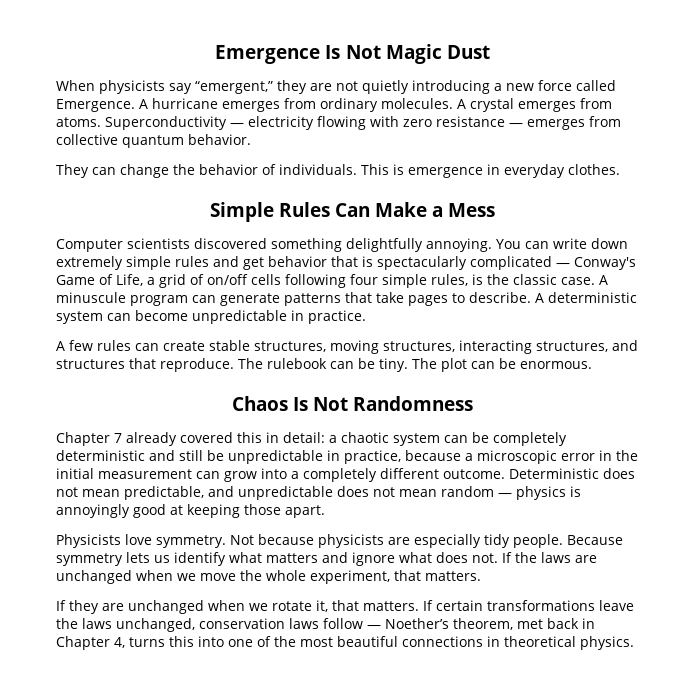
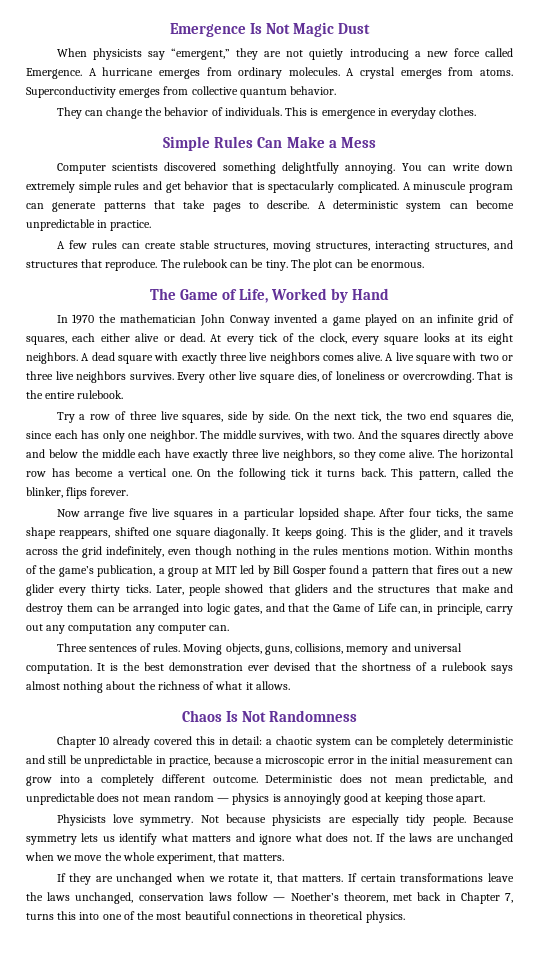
[230,116,523,130] — electricity flowing with zero resistance — -> (116, 92) none
[470,256,636,270] [56,274,595,288] complicated — Conway's Game of Life, a grid of on/off cells following four simple rules, is the classic case. -> [337,181,399,193] complicated.
(592, 365) none -> [149,288,390,303] [56,314,514,326] [26,333,514,345] [26,352,513,364] [26,371,513,383] [26,390,124,399] [56,411,513,423] [26,430,515,442] [26,449,514,461] [26,468,514,480] [26,487,129,499] [56,508,514,520] [26,527,513,539] [26,546,513,558] [26,565,514,577] [26,584,513,596] [26,603,513,615] [26,623,230,634] [56,643,462,655] [26,662,513,674] [26,681,290,693] // The Game of Life, Worked by Hand // In 1970 the mathematician John Conway invented a game played on an infinite grid of squares, each either alive or dead. At every tick of the clock, every square looks at its eight neighbors. A dead square with exactly three live neighbors comes alive. A live square with two or three live neighbors survives. Every other live square dies, of loneliness or overcrowding. That is the entire rulebook. // Try a row of three live squares, side by side. On the next tick, the two end squares die, since each has only one neighbor. The middle survives, with two. And the squares directly above and below the middle each have exactly three live neighbors, so they come alive. The horizontal row has become a vertical one. On the following tick it turns back. This pattern, called the blinker, flips forever. // Now arrange five live squares in a particular lopsided shape. After four ticks, the same shape reappears, shifted one square diagonally. It keeps going. This is the glider, and it travels across the grid indefinitely, even though nothing in the rules mentions motion. Within months of the game’s publication, a group at MIT led by Bill Gosper found a pattern that fires out a new glider every thirty ticks. Later, people showed that gliders and the structures that make and destroy them can be arranged into logic gates, and that the Game of Life can, in principle, carry out any computation any computer can. // Three sentences of rules. Moving objects, guns, collisions, memory and universal computation. It is the best demonstration ever devised that the shortness of a rulebook says almost nothing about the richness of what it allows.
[114,433,122,443] 7 -> [99,736,110,745] 10
[114,637,125,648] 4, -> [504,893,513,903] 7,

